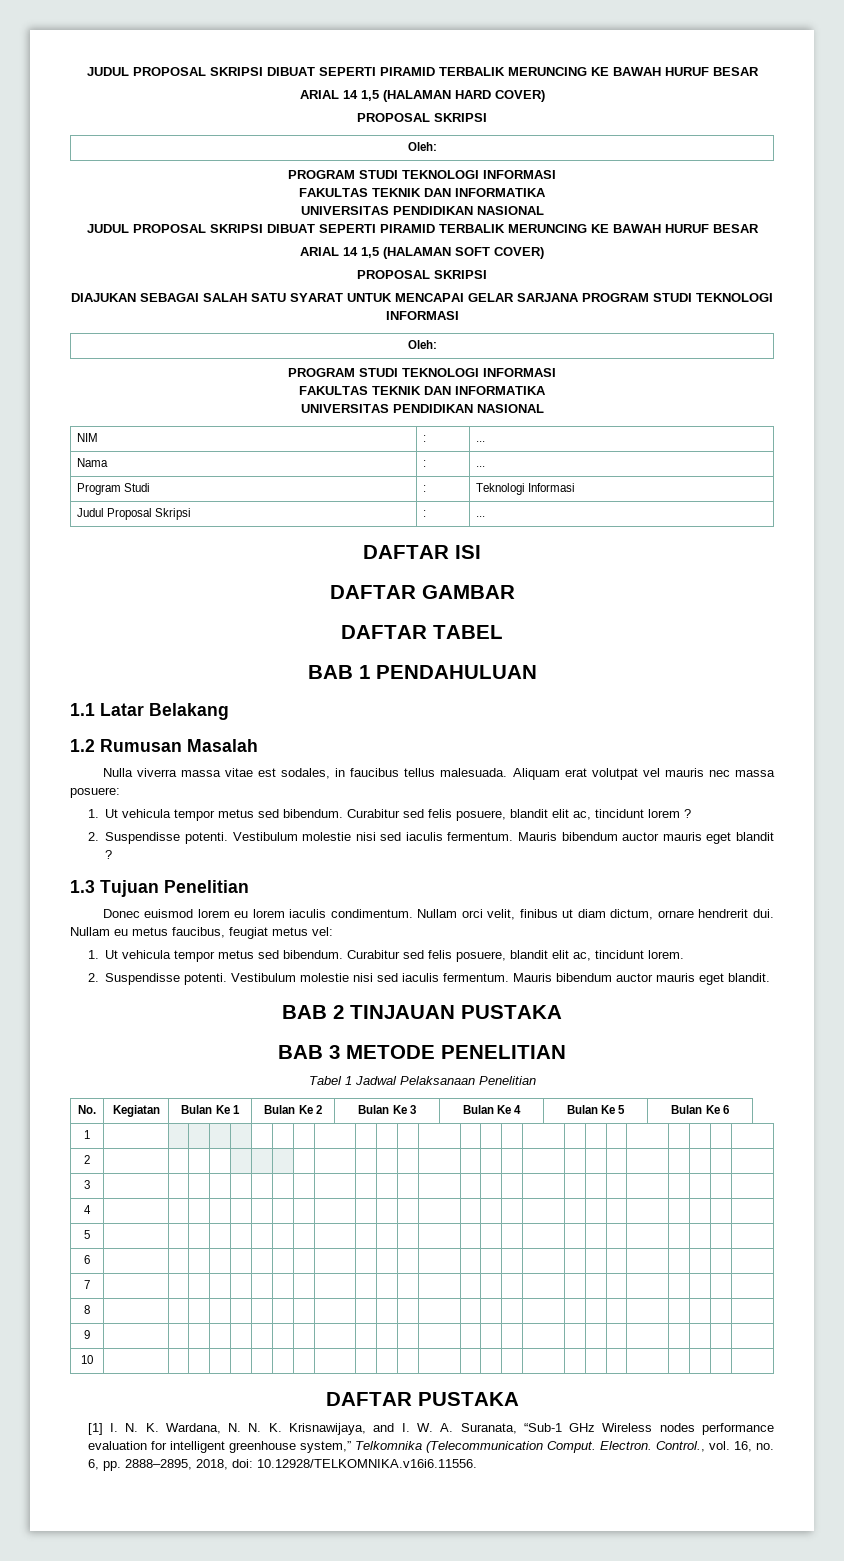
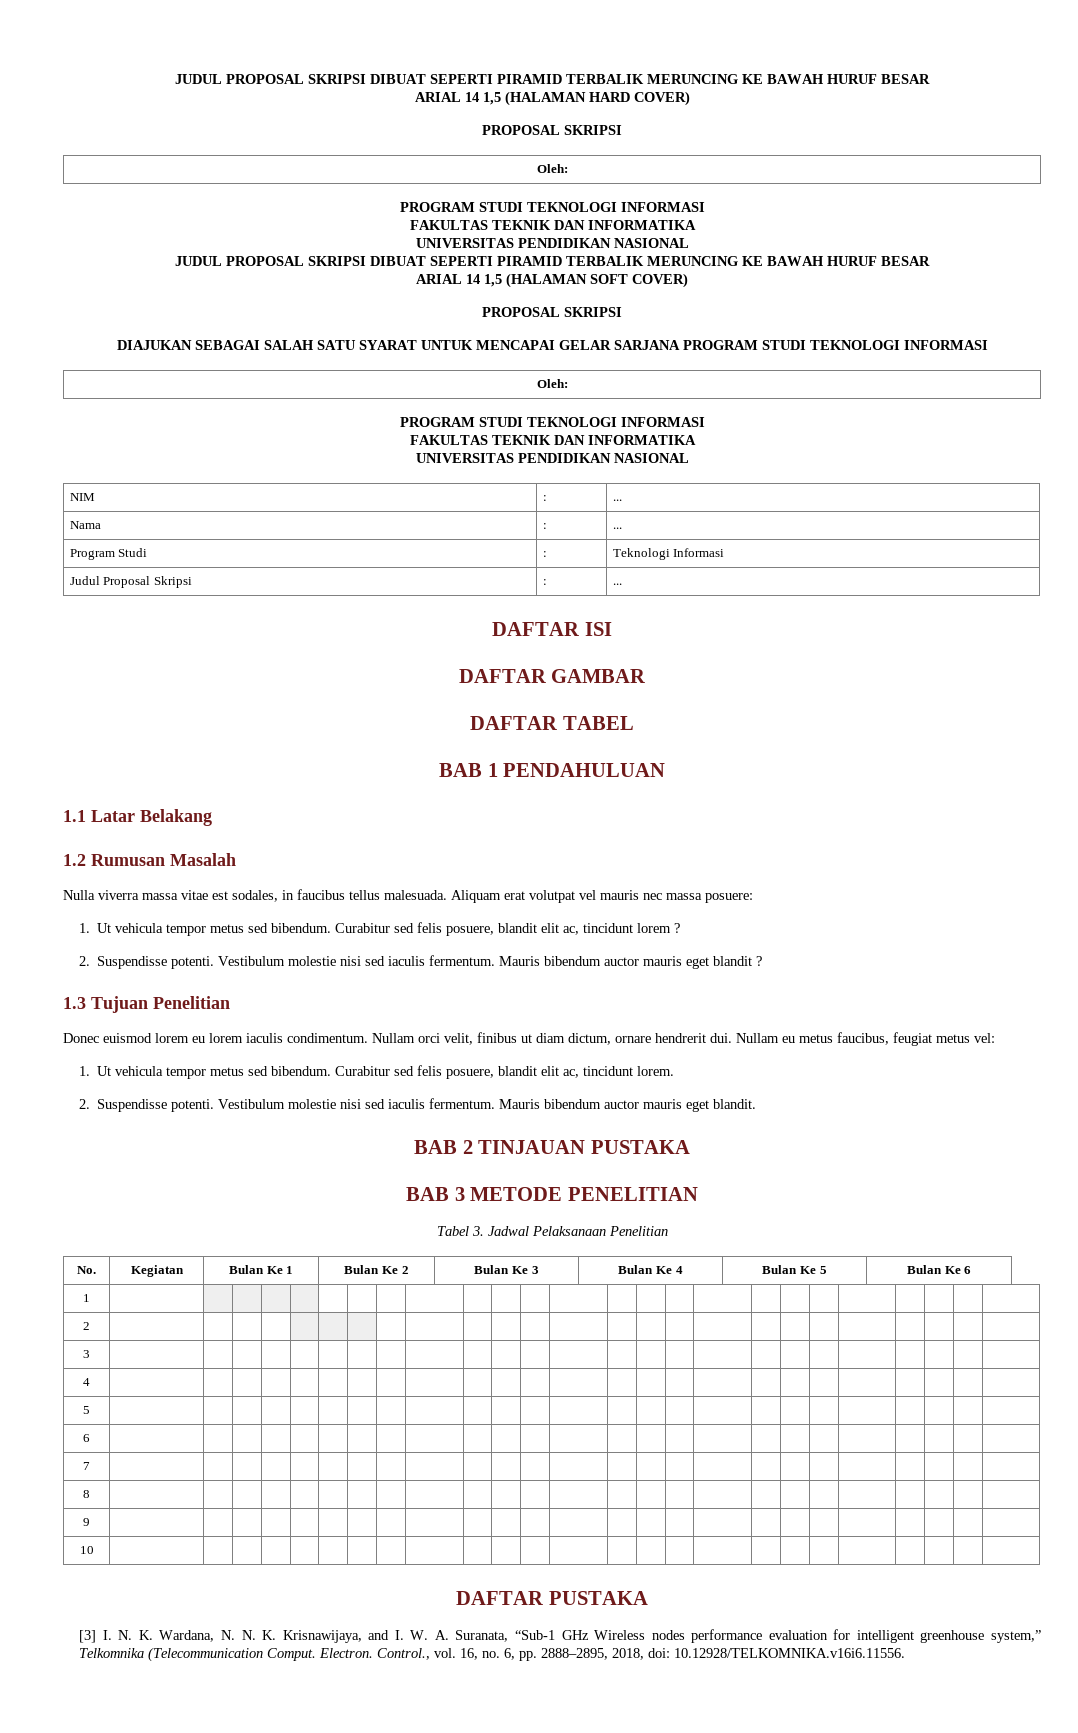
[344,1076,352,1085] 1 -> [471,1226,484,1236] 3.
[87,1423,103,1435] [1] -> [79,1630,97,1643] [3]

